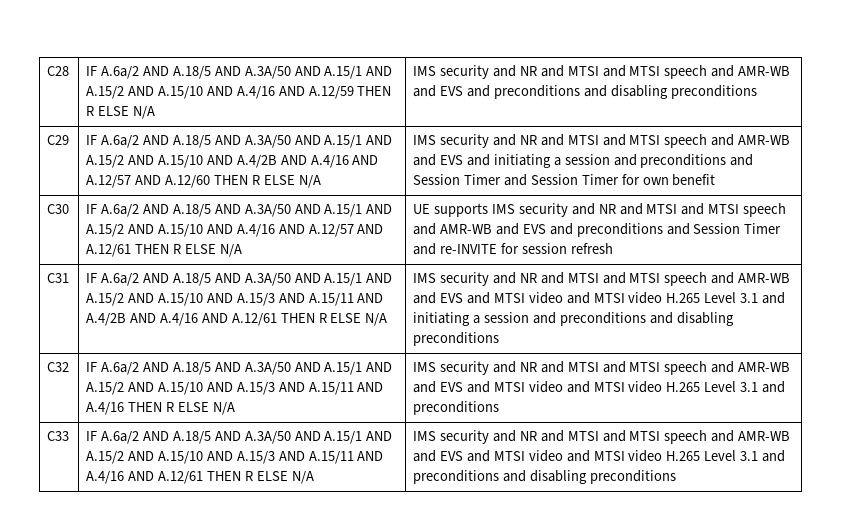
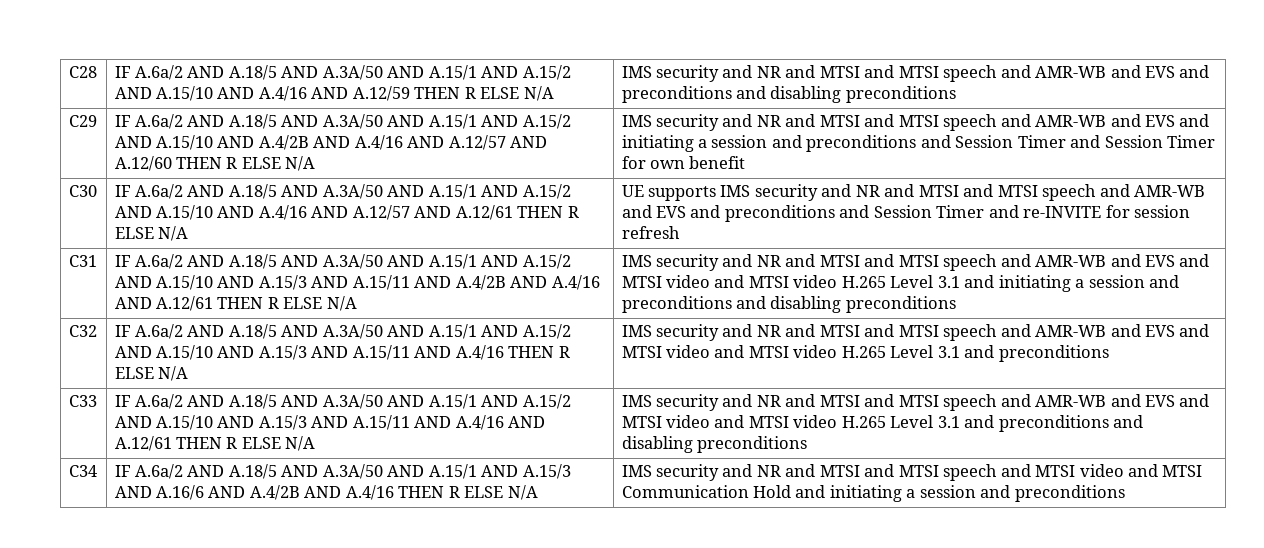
(676, 477) none -> [68,465,97,477] [114,464,571,479] [114,485,538,500] [621,464,1203,481] [621,485,1125,502] // C34 | IF A.6a/2 AND A.18/5 AND A.3A/50 AND A.15/1 AND A.15/3 AND A.16/6 AND A.4/2B AND A.4/16 THEN R ELSE N/A | IMS security and NR and MTSI and MTSI speech and MTSI video and MTSI Communication Hold and initiating a session and preconditions

